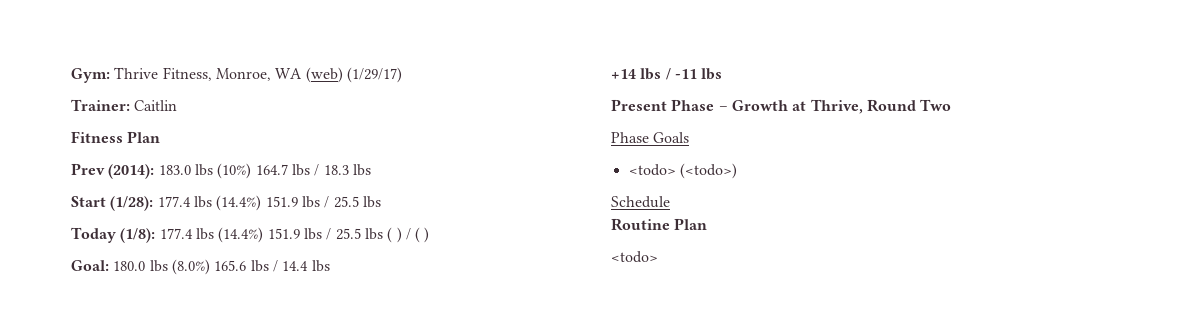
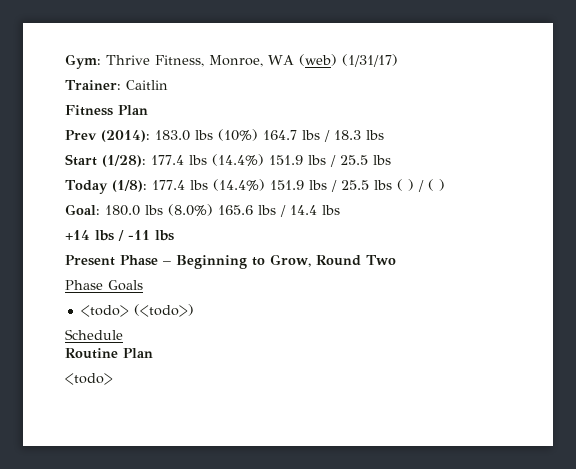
[346,67,402,83] (1/29/17) -> [341,54,398,67] (1/31/17)
[731,99,863,114] Growth at Thrive, -> [176,254,311,269] Beginning to Grow,

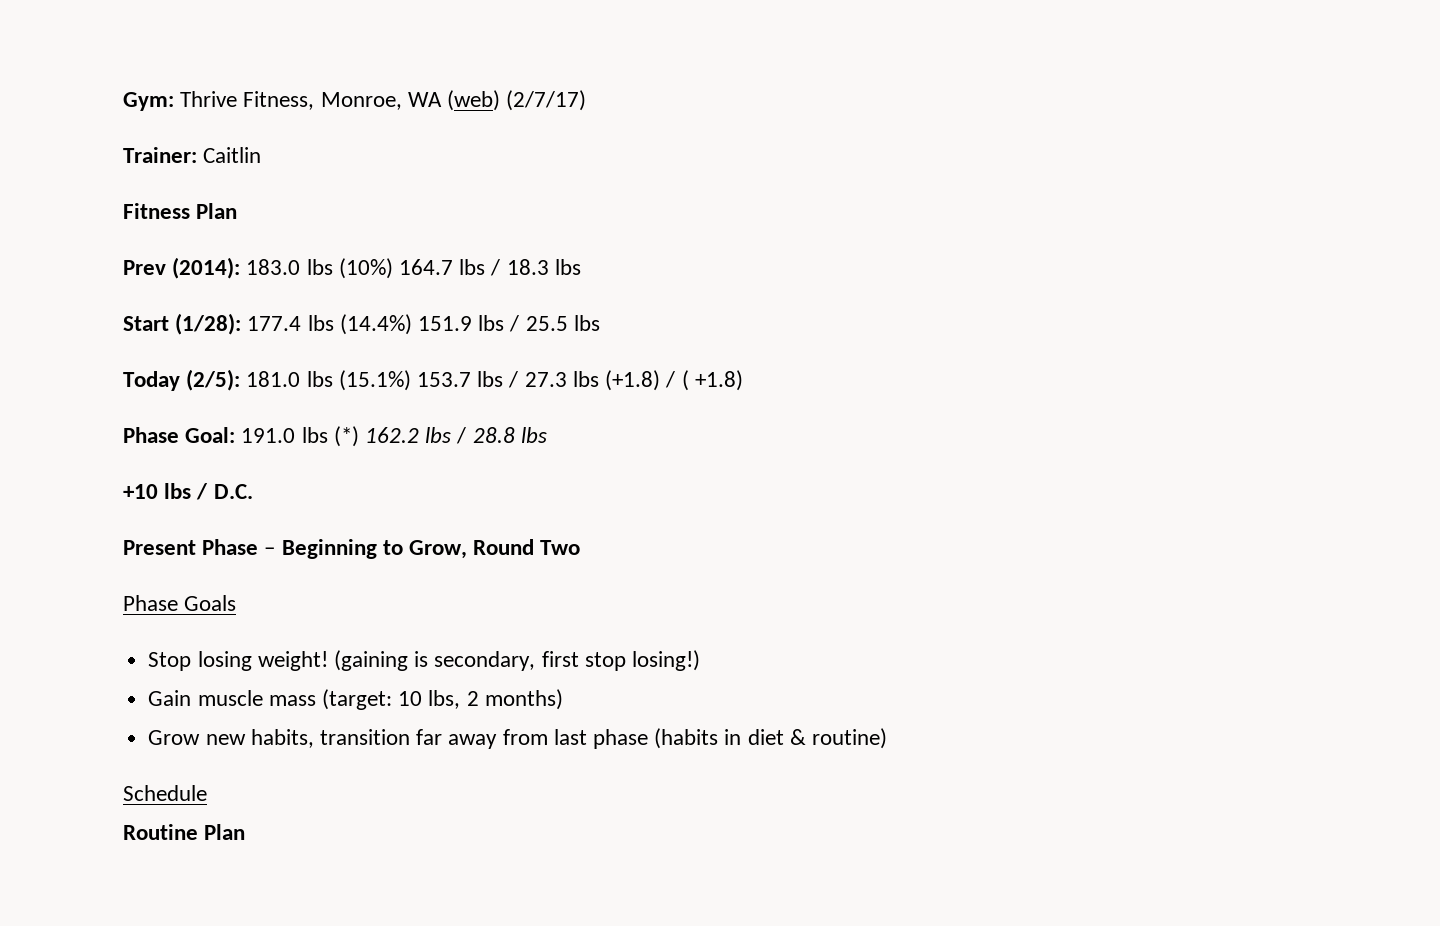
[341,54,398,67] (1/31/17) -> [506,90,587,111] (2/7/17)
[111,179,445,192] [65,204,340,217] [65,230,174,241] (1/8): 177.4 lbs (14.4%) 151.9 lbs / 25.5 lbs ( ) / ( ) // Goal: 180.0 lbs (8.0%) 165.6 lbs / 14.4 lbs // +14 lbs / -11 lbs -> [186,369,743,391] [123,426,547,447] [123,483,253,500] (2/5): 181.0 lbs (15.1%) 153.7 lbs / 27.3 lbs (+1.8) / ( +1.8) // Phase Goal: 191.0 lbs (*) 162.2 lbs / 28.8 lbs // +10 lbs / D.C.
[80,304,194,317] <todo> (<todo>) -> [148,650,700,671] [148,689,563,710] [148,728,888,749] Stop losing weight! (gaining is secondary, first stop losing!) // Gain muscle mass (target: 10 lbs, 2 months) // Grow new habits, transition far away from last phase (habits in diet & routine)
[65,373,113,385] // <todo> -> (246, 832) none

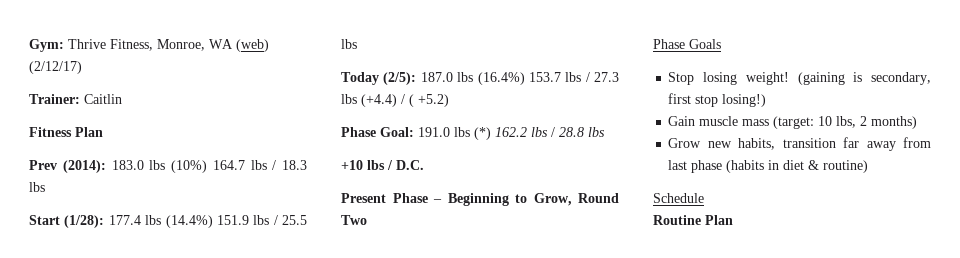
[506,90,587,111] (2/7/17) -> [29,61,82,74] (2/12/17)
[246,370,411,391] 181.0 lbs (15.1%) -> [420,72,525,85] 187.0 lbs (16.4%)
[605,370,661,391] (+1.8) -> [361,94,397,107] (+4.4)
[694,370,743,391] +1.8) -> [418,94,449,107] +5.2)

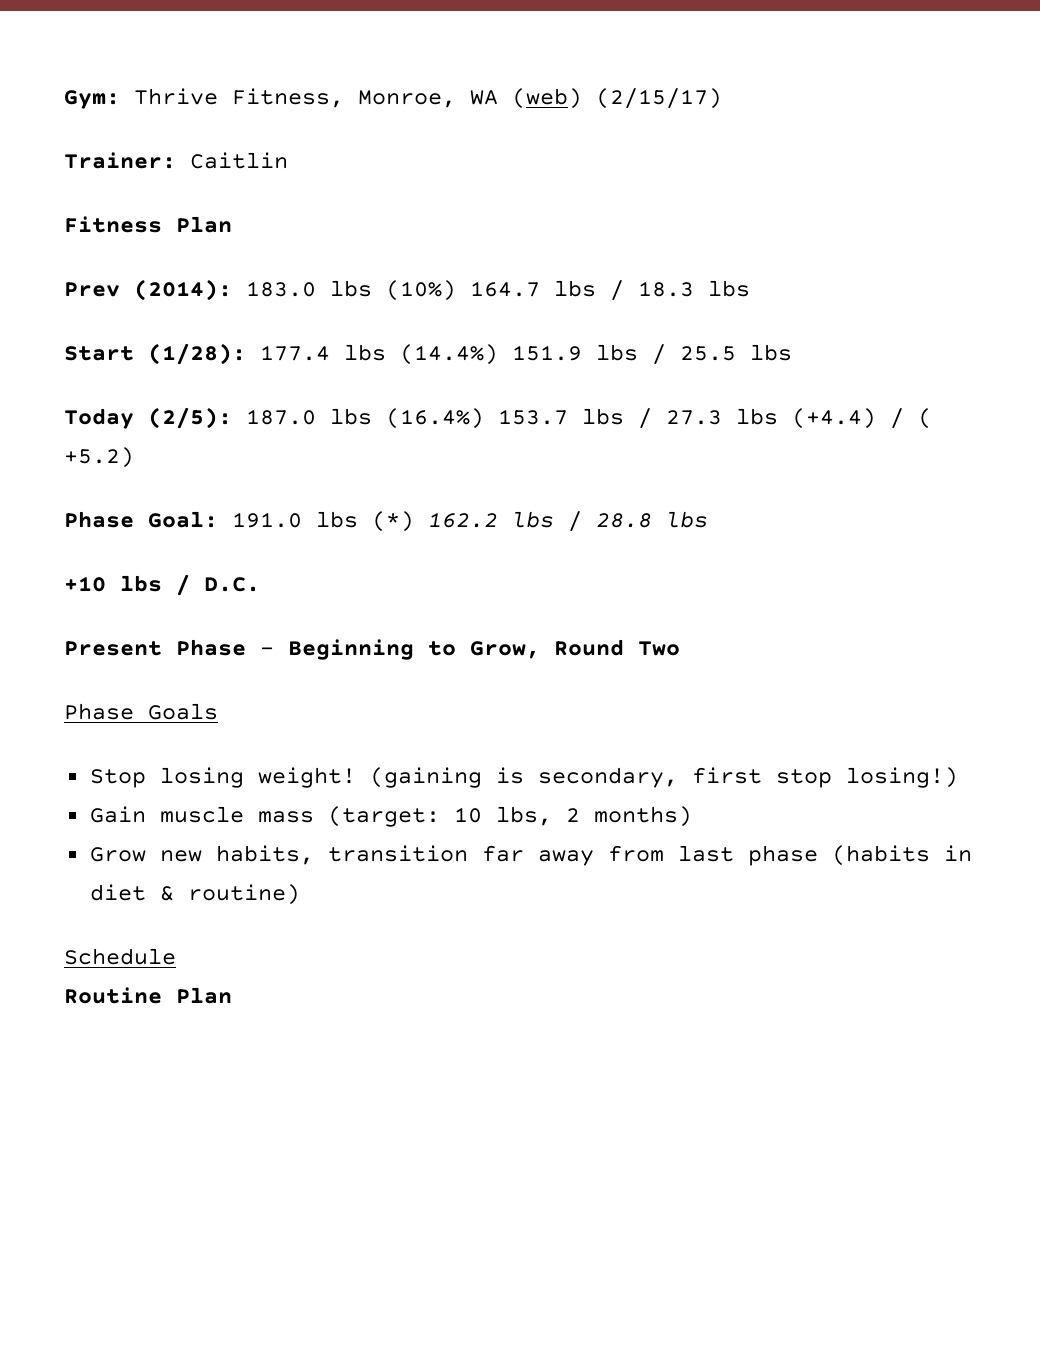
[29,61,82,74] (2/12/17) -> [596,88,722,109] (2/15/17)

